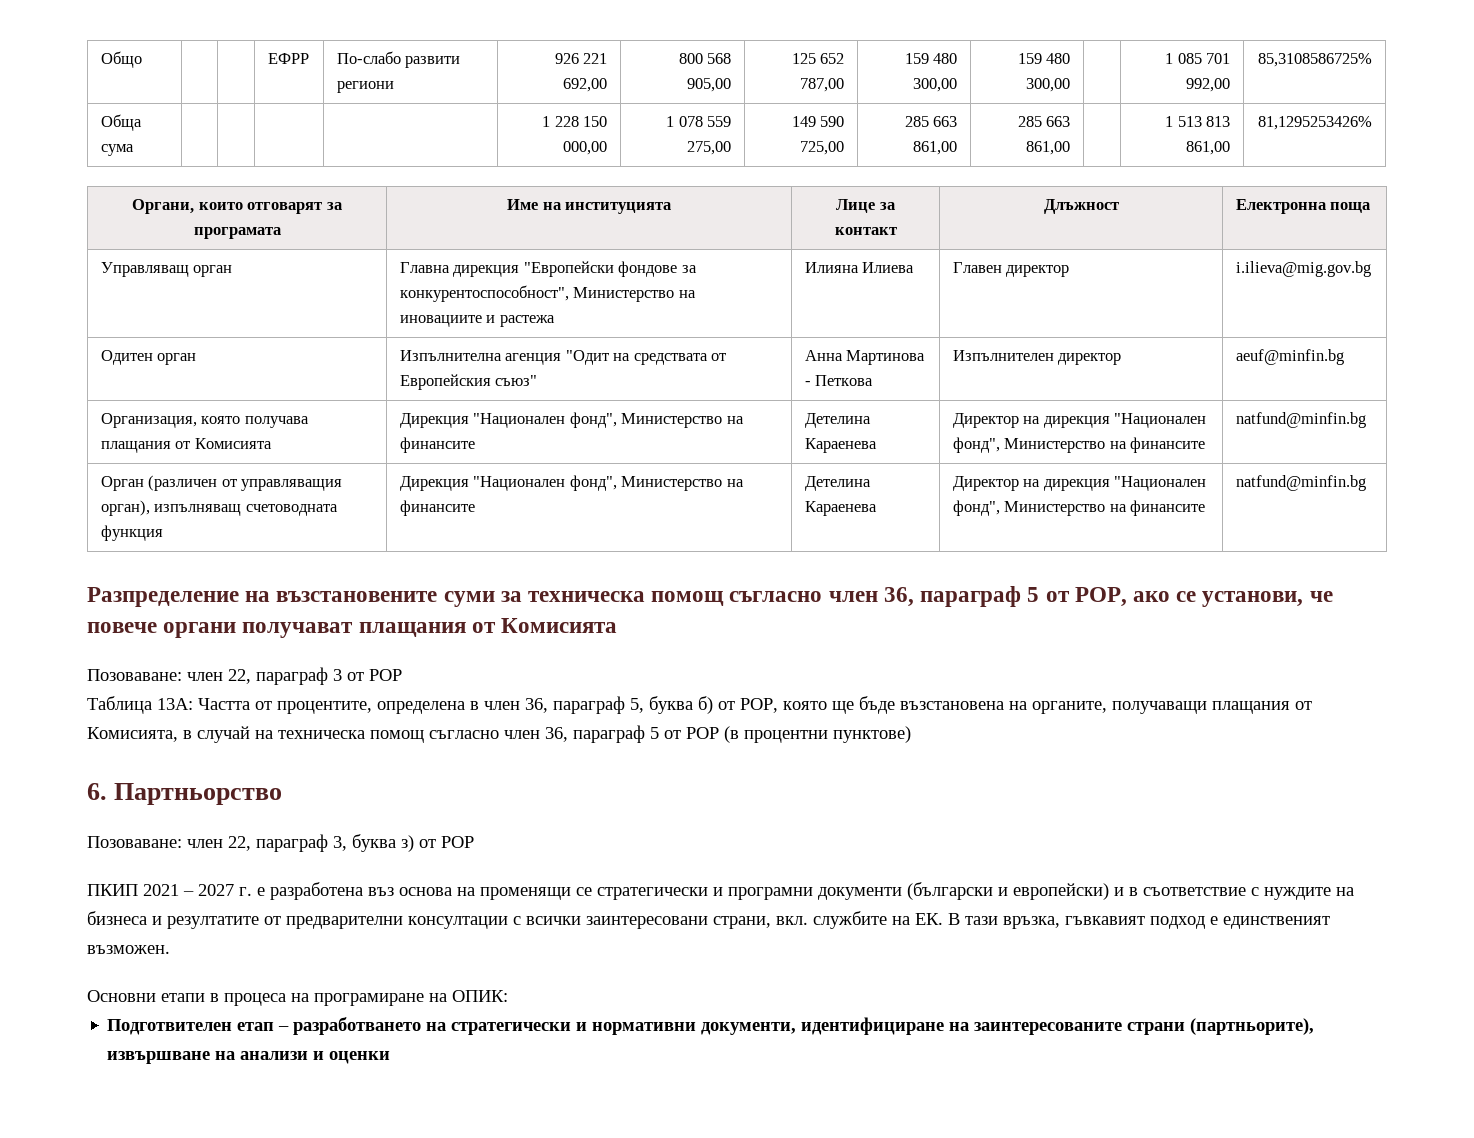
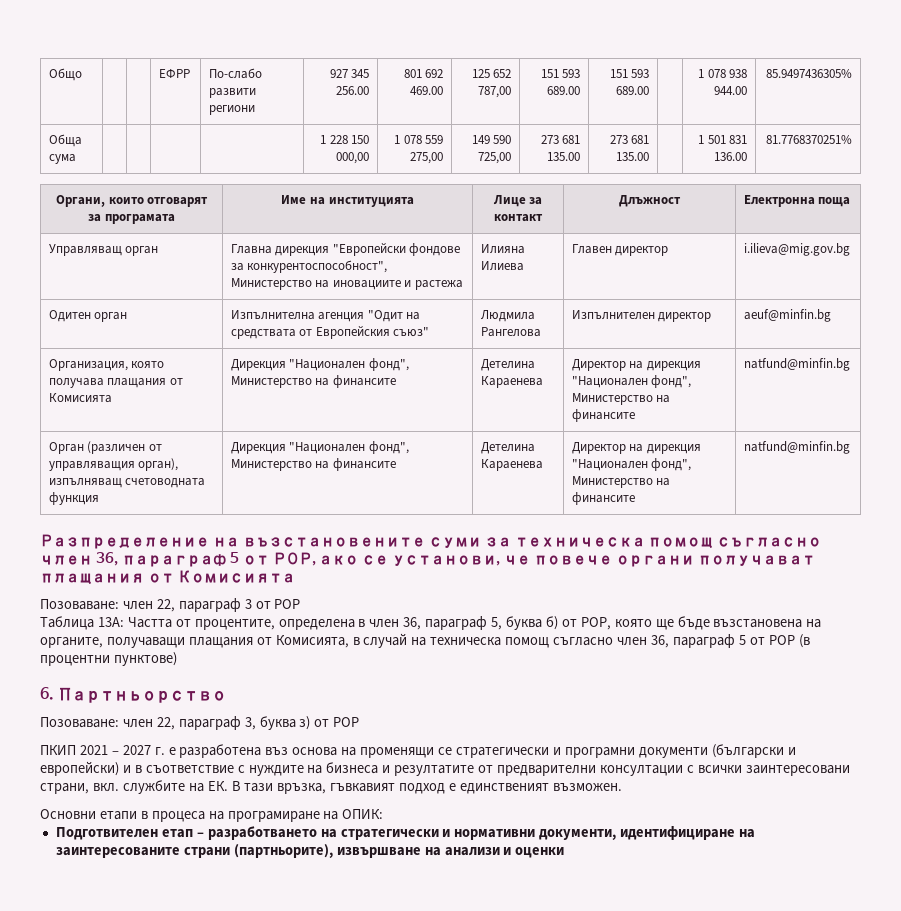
[554,53,608,64] [563,78,608,92] [678,53,732,64] [687,78,732,92] [791,53,845,64] [800,78,845,92] [904,53,958,64] [913,78,958,92] [1017,53,1071,64] [1026,78,1071,92] [1165,53,1231,64] [1186,78,1231,92] [1258,53,1373,67] 926 221 692,00 | 800 568 905,00 | 125 652 787,00 | 159 480 300,00 | 159 480 300,00 | | 1 085 701 992,00 | 85,3108586725% -> [329,69,370,78] [336,86,370,95] [403,69,444,78] [410,86,444,95] [471,69,512,78] [478,86,512,98] [540,69,581,78] [547,86,581,95] [609,69,650,78] [616,86,650,95] [698,69,748,78] [714,86,748,95] [766,69,853,78] 927 345 256.00 | 801 692 469.00 | 125 652 787,00 | 151 593 689.00 | 151 593 689.00 | | 1 078 938 944.00 | 85.9497436305%
[904,116,958,127] [913,141,958,155] [1017,116,1071,127] [1026,141,1071,155] [1165,116,1231,127] [1186,141,1231,155] [1258,116,1373,130] 285 663 861,00 | 285 663 861,00 | | 1 513 813 861,00 | 81,1295253426% -> [540,135,581,144] [547,152,581,161] [609,135,650,144] [616,152,650,161] [698,135,748,144] [714,152,748,161] [766,135,853,144] 273 681 135.00 | 273 681 135.00 | | 1 501 831 136.00 | 81.7768370251%
[804,350,926,365] [804,375,874,386] Анна Мартинова - Петкова -> [480,310,535,322] [480,327,541,337] Людмила Рангелова

